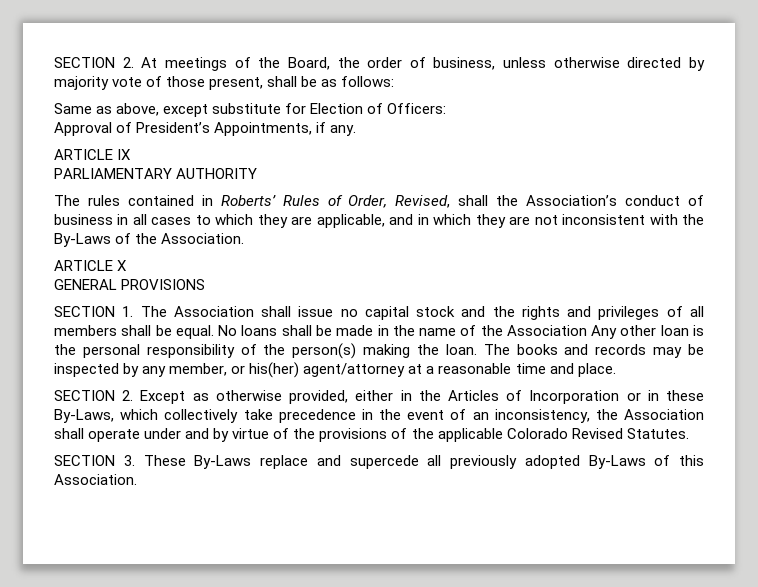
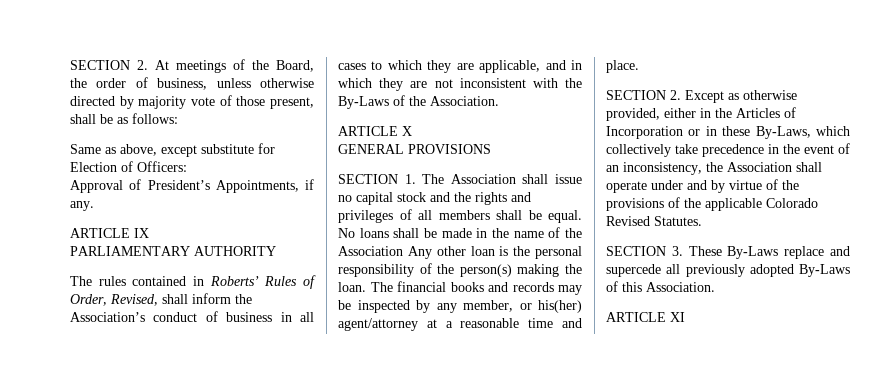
(489, 200) none -> [192,293,231,304] inform
(510, 349) none -> [397,281,446,292] financial
(137, 479) none -> [606,312,685,322] // ARTICLE XI

